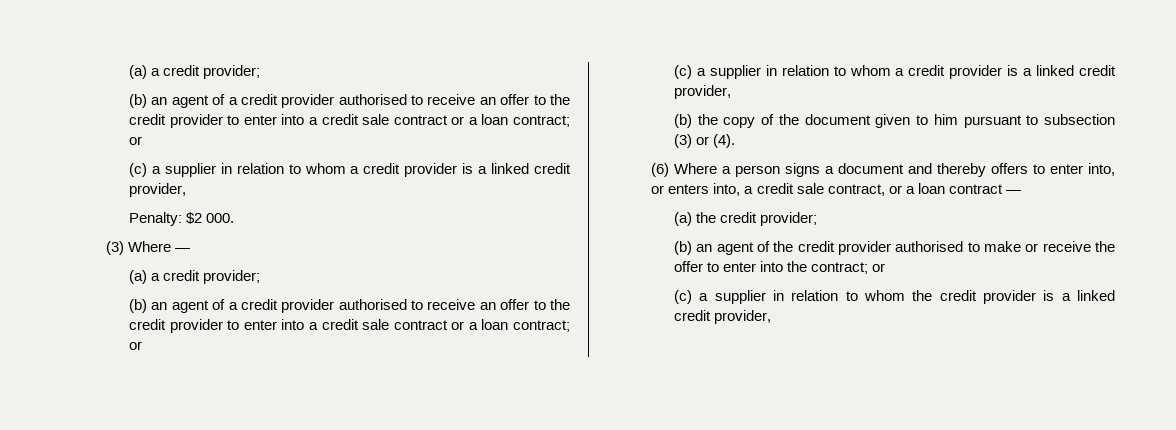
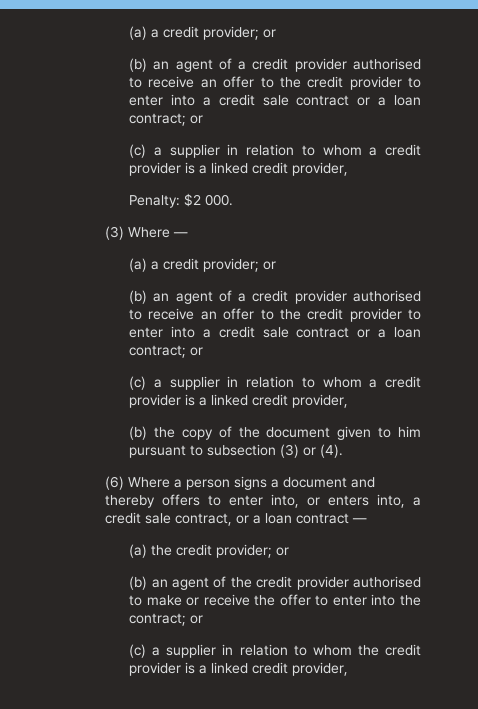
[129,65,261,79] (a) a credit provider; -> [129,26,277,40] (a) a credit provider; or
(261, 277) none -> [263,261,277,270] or
(818, 219) none -> [276,547,290,556] or

